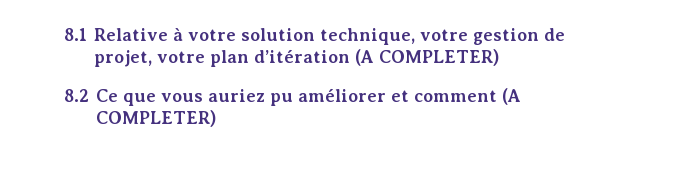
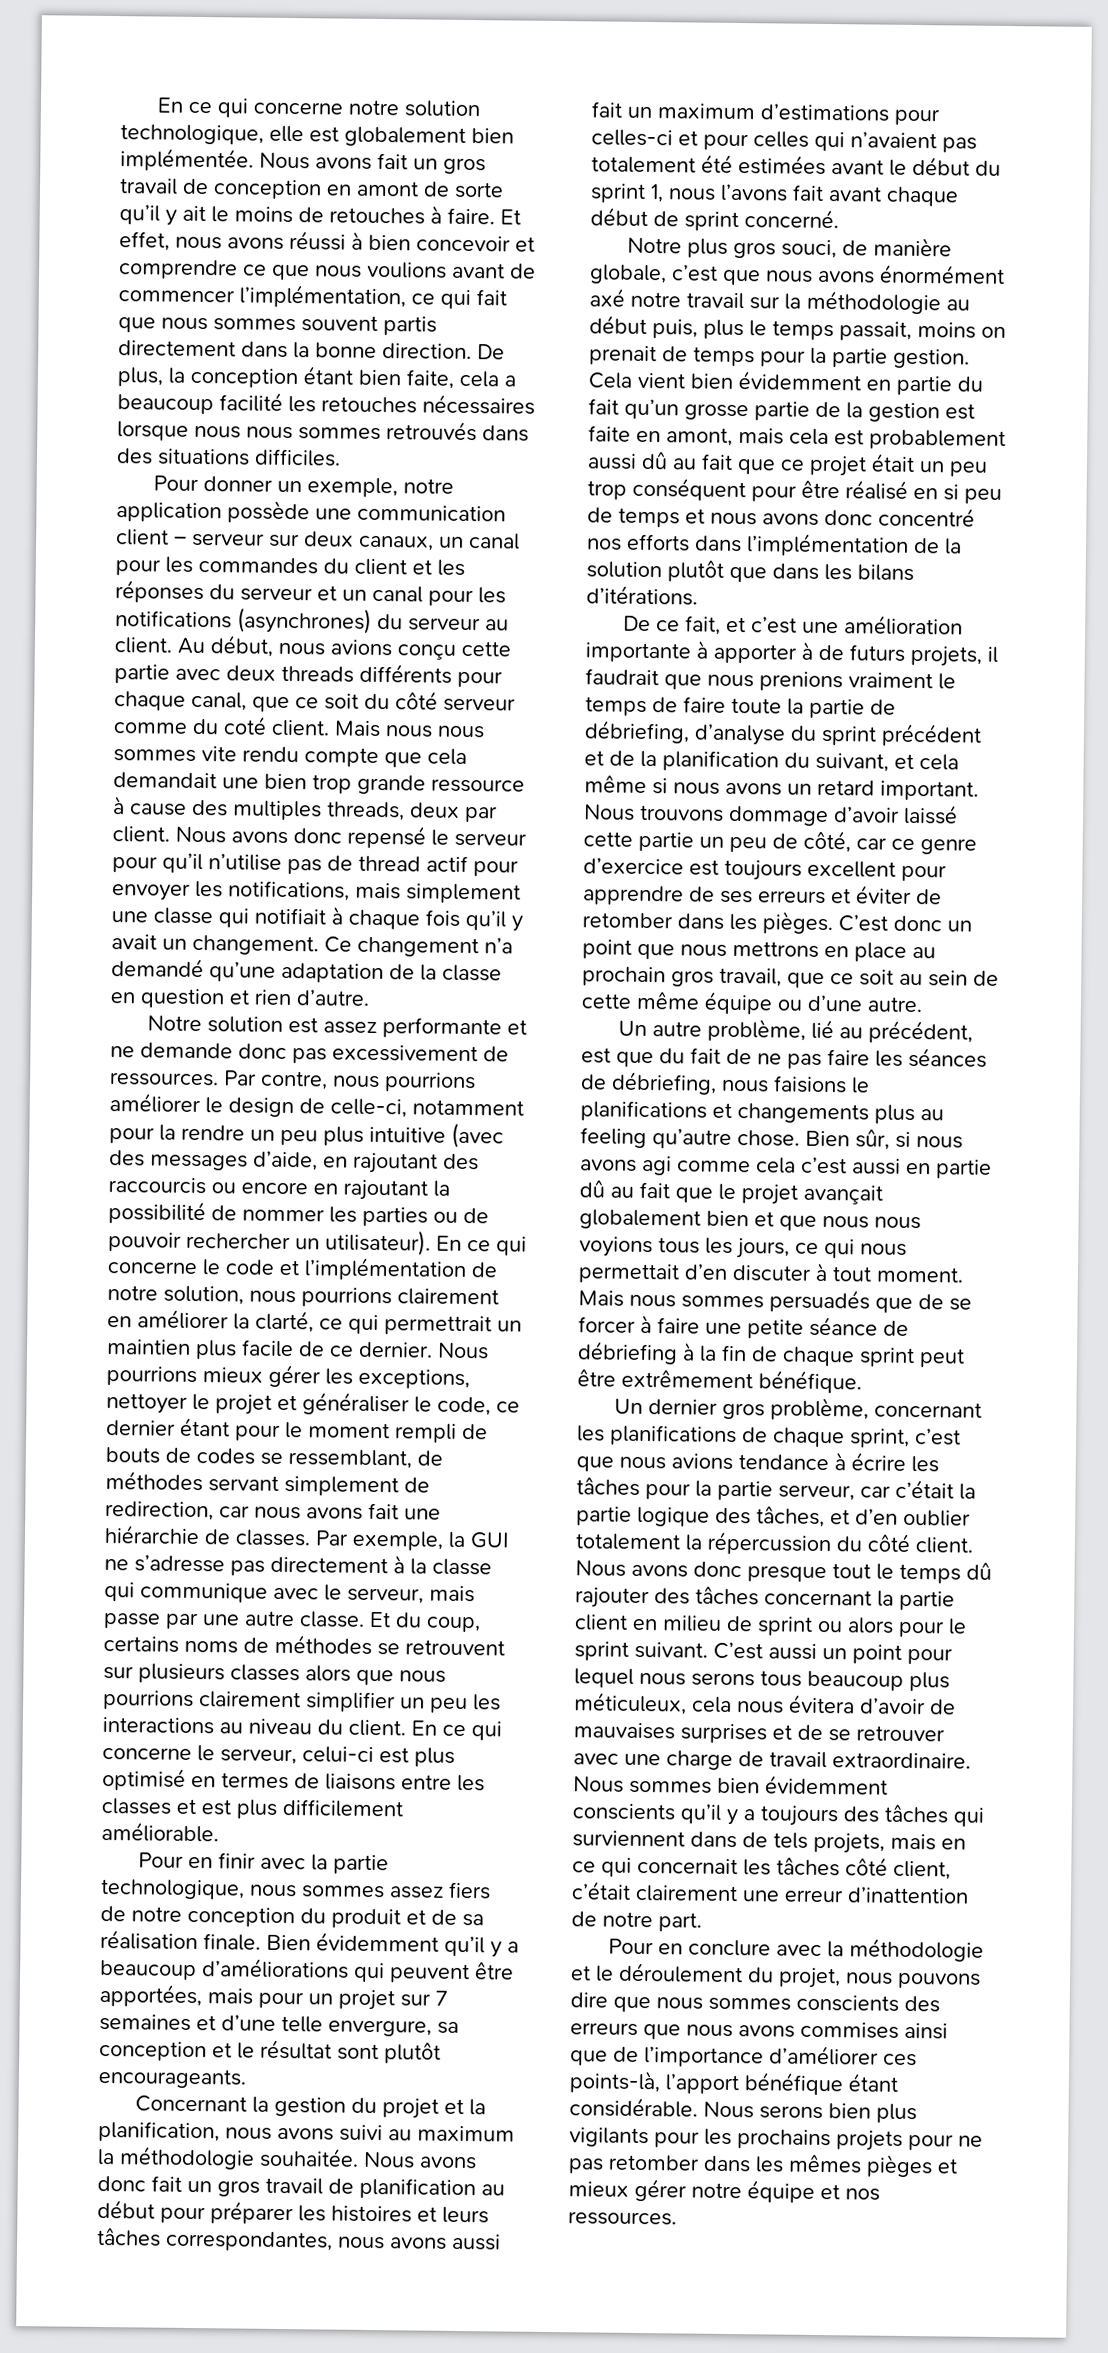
[64,28,566,45] [94,49,500,67] [64,88,522,106] [96,110,217,127] 8.1 Relative à votre solution technique, votre gestion de projet, votre plan d’itération (A COMPLETER) // 8.2 Ce que vous auriez pu améliorer et comment (A COMPLETER) -> [156,97,481,118] [120,124,514,147] [120,148,486,175] [119,178,504,200] [119,204,521,226] [119,230,535,252] [119,259,536,281] [118,284,507,310] [118,315,437,336] [118,340,505,360] [117,366,516,389] [117,392,535,415] [117,421,529,442] [116,448,341,467] [152,475,454,498] [116,500,506,524] [116,529,520,551] [115,556,465,576] [115,580,506,607] [115,607,509,634] [114,635,511,660] [114,663,503,688] [114,691,516,713] [113,716,485,739] [113,746,467,768] [113,772,525,795] [113,796,498,823] [112,825,527,849] [112,852,519,877] [112,880,521,904] [111,906,523,932] [111,934,513,958] [111,958,502,984] [110,988,370,1009] [146,1015,527,1039] [110,1042,509,1064] [109,1070,476,1093] [109,1093,524,1118] [109,1122,504,1149] [109,1150,479,1174] [108,1177,450,1201] [108,1201,489,1227] [108,1229,527,1256] [107,1257,498,1282] [107,1285,499,1308] [107,1309,522,1336] [106,1339,489,1360] [106,1364,470,1390] [106,1392,520,1416] [106,1417,488,1443] [105,1447,443,1469] [105,1471,430,1497] [105,1501,441,1521] [104,1525,510,1551] [104,1554,492,1576] [104,1582,475,1604] [103,1610,481,1633] [103,1634,505,1656] [103,1663,446,1686] [103,1689,501,1714] [102,1716,502,1741] [102,1745,455,1767] [102,1767,485,1792] [101,1797,404,1819] [101,1821,219,1843] [137,1852,389,1875] [100,1878,491,1900] [100,1905,484,1929] [100,1929,519,1958] [100,1958,514,1984] [99,1983,448,2011] [99,2013,459,2037] [99,2039,441,2064] [98,2067,247,2089] [134,2095,486,2119] [98,2120,515,2143] [97,2146,477,2170] [97,2175,505,2200] [97,2199,489,2225] [97,2227,501,2252] [591,101,940,126] [591,129,977,153] [591,154,1001,176] [590,183,959,207] [590,207,839,232] [626,237,952,259] [589,264,1005,286] [589,288,970,315] [589,315,1006,341] [589,345,970,369] [588,371,983,396] [588,398,975,423] [588,425,1006,450] [587,450,988,477] [587,477,1002,504] [587,507,975,528] [586,533,962,557] [586,560,914,583] [586,585,698,606] [622,615,963,636] [585,640,998,667] [585,668,956,692] [585,696,896,719] [584,720,982,747] [584,750,959,772] [584,775,979,801] [583,804,958,827] [583,830,977,855] [583,857,947,882] [583,885,942,906] [582,911,972,935] [582,939,936,962] [582,966,999,989] [581,991,923,1015] [617,1018,973,1044] [581,1047,987,1069] [580,1071,870,1095] [580,1100,944,1125] [580,1127,963,1150] [580,1155,992,1179] [579,1179,883,1205] [579,1209,921,1231] [579,1236,907,1259] [578,1262,964,1284] [578,1289,972,1314] [578,1314,909,1339] [577,1341,965,1368] [577,1369,862,1394] [613,1397,982,1421] [577,1424,961,1448] [576,1452,939,1473] [576,1477,976,1501] [576,1506,971,1528] [575,1531,973,1556] [575,1560,992,1584] [575,1586,955,1611] [574,1614,967,1638] [574,1641,953,1665] [574,1668,950,1692] [574,1692,956,1715] [573,1722,945,1744] [573,1750,971,1771] [573,1775,888,1795] [572,1803,984,1827] [572,1830,966,1854] [572,1857,951,1880] [571,1881,969,1904] [571,1911,702,1932] [607,1938,984,1962] [571,1962,981,1989] [570,1992,940,2013] [570,2021,948,2040] [570,2045,917,2068] [569,2070,898,2096] [569,2097,917,2124] [569,2127,983,2151] [568,2154,958,2178] [568,2178,880,2203] [568,2211,677,2226] En ce qui concerne notre solution technologique, elle est globalement bien implémentée. Nous avons fait un gros travail de conception en amont de sorte qu’il y ait le moins de retouches à faire. Et effet, nous avons réussi à bien concevoir et comprendre ce que nous voulions avant de commencer l’implémentation, ce qui fait que nous sommes souvent partis directement dans la bonne direction. De plus, la conception étant bien faite, cela a beaucoup facilité les retouches nécessaires lorsque nous nous sommes retrouvés dans des situations difficiles. // Pour donner un exemple, notre application possède une communication client – serveur sur deux canaux, un canal pour les commandes du client et les réponses du serveur et un canal pour les notifications (asynchrones) du serveur au client. Au début, nous avions conçu cette partie avec deux threads différents pour chaque canal, que ce soit du côté serveur comme du coté client. Mais nous nous sommes vite rendu compte que cela demandait une bien trop grande ressource à cause des multiples threads, deux par client. Nous avons donc repensé le serveur pour qu’il n’utilise pas de thread actif pour envoyer les notifications, mais simplement une classe qui notifiait à chaque fois qu’il y avait un changement. Ce changement n’a demandé qu’une adaptation de la classe en question et rien d’autre. // Notre solution est assez performante et ne demande donc pas excessivement de ressources. Par contre, nous pourrions améliorer le design de celle-ci, notamment pour la rendre un peu plus intuitive (avec des messages d’aide, en rajoutant des raccourcis ou encore en rajoutant la possibilité de nommer les parties ou de pouvoir rechercher un utilisateur). En ce qui concerne le code et l’implémentation de notre solution, nous pourrions clairement en améliorer la clarté, ce qui permettrait un maintien plus facile de ce dernier. Nous pourrions mieux gérer les exceptions, nettoyer le projet et généraliser le code, ce dernier étant pour le moment rempli de bouts de codes se ressemblant, de méthodes servant simplement de redirection, car nous avons fait une hiérarchie de classes. Par exemple, la GUI ne s’adresse pas directement à la classe qui communique avec le serveur, mais passe par une autre classe. Et du coup, certains noms de méthodes se retrouvent sur plusieurs classes alors que nous pourrions clairement simplifier un peu les interactions au niveau du client. En ce qui concerne le serveur, celui-ci est plus optimisé en termes de liaisons entre les classes et est plus difficilement améliorable. // Pour en finir avec la partie technologique, nous sommes assez fiers de notre conception du produit et de sa réalisation finale. Bien évidemment qu’il y a beaucoup d’améliorations qui peuvent être apportées, mais pour un projet sur 7 semaines et d’une telle envergure, sa conception et le résultat sont plutôt encourageants. // Concernant la gestion du projet et la planification, nous avons suivi au maximum la méthodologie souhaitée. Nous avons donc fait un gros travail de planification au début pour préparer les histoires et leurs tâches correspondantes, nous avons aussi fait un maximum d’estimations pour celles-ci et pour celles qui n’avaient pas totalement été estimées avant le début du sprint 1, nous l’avons fait avant chaque début de sprint concerné. // Notre plus gros souci, de manière globale, c’est que nous avons énormément axé notre travail sur la méthodologie au début puis, plus le temps passait, moins on prenait de temps pour la partie gestion. Cela vient bien évidemment en partie du fait qu’un grosse partie de la gestion est faite en amont, mais cela est probablement aussi dû au fait que ce projet était un peu trop conséquent pour être réalisé en si peu de temps et nous avons donc concentré nos efforts dans l’implémentation de la solution plutôt que dans les bilans d’itérations. // De ce fait, et c’est une amélioration importante à apporter à de futurs projets, il faudrait que nous prenions vraiment le temps de faire toute la partie de débriefing, d’analyse du sprint précédent et de la planification du suivant, et cela même si nous avons un retard important. Nous trouvons dommage d’avoir laissé cette partie un peu de côté, car ce genre d’exercice est toujours excellent pour apprendre de ses erreurs et éviter de retomber dans les pièges. C’est donc un point que nous mettrons en place au prochain gros travail, que ce soit au sein de cette même équipe ou d’une autre. // Un autre problème, lié au précédent, est que du fait de ne pas faire les séances de débriefing, nous faisions le planifications et changements plus au feeling qu’autre chose. Bien sûr, si nous avons agi comme cela c’est aussi en partie dû au fait que le projet avançait globalement bien et que nous nous voyions tous les jours, ce qui nous permettait d’en discuter à tout moment. Mais nous sommes persuadés que de se forcer à faire une petite séance de débriefing à la fin de chaque sprint peut être extrêmement bénéfique. // Un dernier gros problème, concernant les planifications de chaque sprint, c’est que nous avions tendance à écrire les tâches pour la partie serveur, car c’était la partie logique des tâches, et d’en oublier totalement la répercussion du côté client. Nous avons donc presque tout le temps dû rajouter des tâches concernant la partie client en milieu de sprint ou alors pour le sprint suivant. C’est aussi un point pour lequel nous serons tous beaucoup plus méticuleux, cela nous évitera d’avoir de mauvaises surprises et de se retrouver avec une charge de travail extraordinaire. Nous sommes bien évidemment conscients qu’il y a toujours des tâches qui surviennent dans de tels projets, mais en ce qui concernait les tâches côté client, c’était clairement une erreur d’inattention de notre part. // Pour en conclure avec la méthodologie et le déroulement du projet, nous pouvons dire que nous sommes conscients des erreurs que nous avons commises ainsi que de l’importance d’améliorer ces points-là, l’apport bénéfique étant considérable. Nous serons bien plus vigilants pour les prochains projets pour ne pas retomber dans les mêmes pièges et mieux gérer notre équipe et nos ressources.

